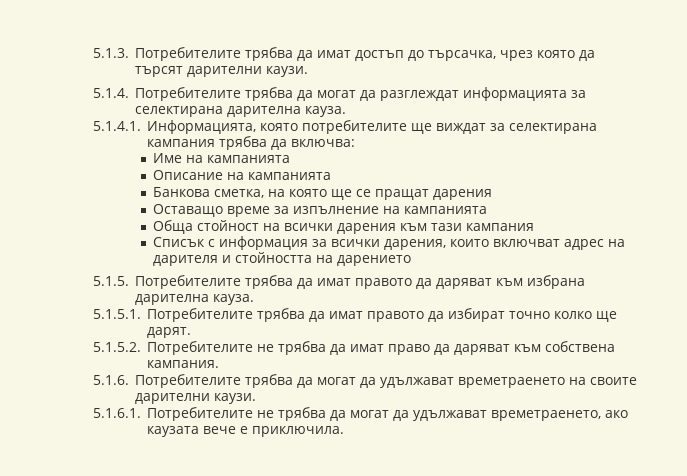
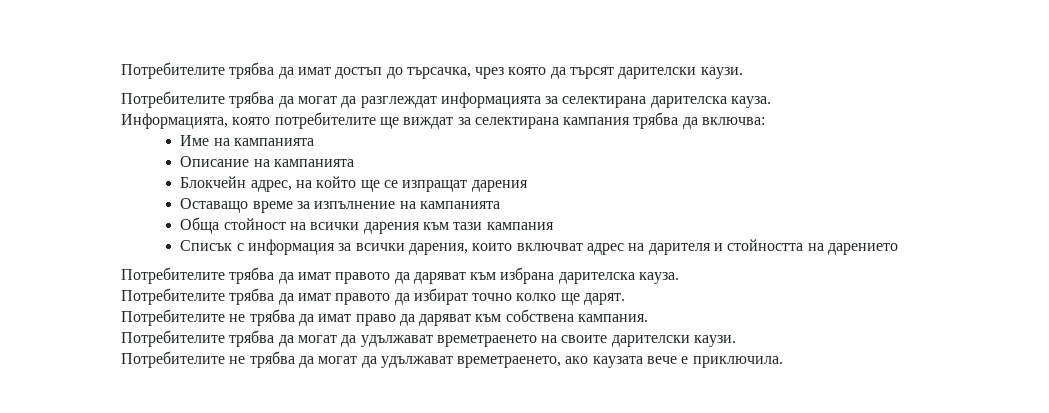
[92,48,129,58] 5.1.3. -> (120, 70) none
[187,66,309,77] [92,88,129,98] дарителни каузи. // 5.1.4. -> [618,67,743,79] дарителски каузи. //
[227,106,347,117] [92,121,141,131] дарителна кауза. // 5.1.4.1. -> [650,96,772,108] дарителска кауза. //
[153,187,328,198] Банкова сметка, на която -> [180,176,357,192] Блокчейн адрес, на който
[375,189,430,200] пращат -> [402,180,468,192] изпращат
[92,276,129,286] 5.1.5. -> (898, 249) none
[135,294,255,305] [92,309,141,319] дарителна кауза. // 5.1.5.1. -> [558,272,680,284] дарителска кауза. //
[92,342,141,352] 5.1.5.2. -> (626, 299) none
[92,375,129,385] 5.1.6. -> (649, 318) none
[135,393,257,404] [92,408,141,418] дарителни каузи. // 5.1.6.1. -> [611,335,737,347] дарителски каузи. //

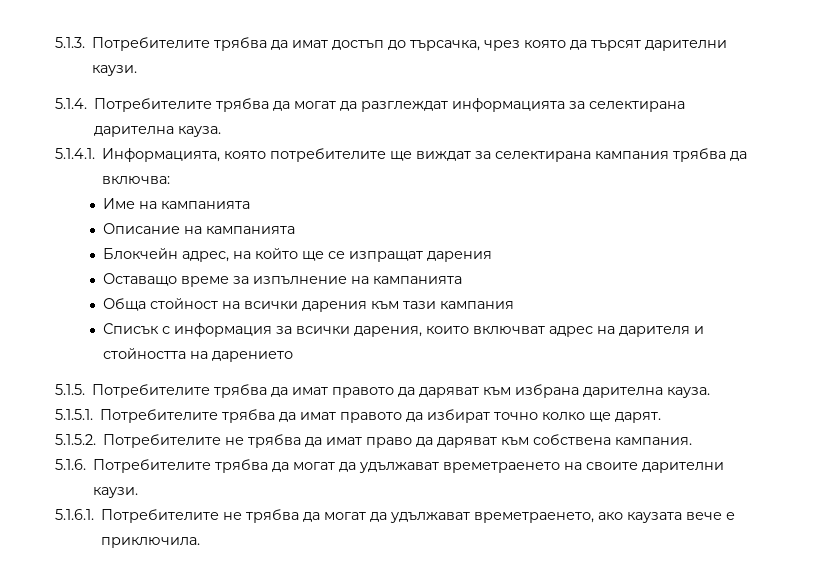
(120, 70) none -> [54,37,85,48] 5.1.3.
[618,67,743,79] дарителски каузи. // -> [645,40,728,51] [92,65,138,76] [54,98,87,109] дарителни каузи. // 5.1.4.
[650,96,772,108] дарителска кауза. // -> [94,126,222,137] [54,148,95,159] дарителна кауза. // 5.1.4.1.
(898, 249) none -> [54,384,85,395] 5.1.5.
[558,272,680,284] дарителска кауза. // -> [583,387,711,398] [54,409,93,420] дарителна кауза. // 5.1.5.1.
(626, 299) none -> [54,434,96,445] 5.1.5.2.
(649, 318) none -> [54,459,86,470] 5.1.6.
[611,335,737,347] дарителски каузи. // -> [642,462,725,473] [93,487,139,498] [54,509,94,520] дарителни каузи. // 5.1.6.1.

